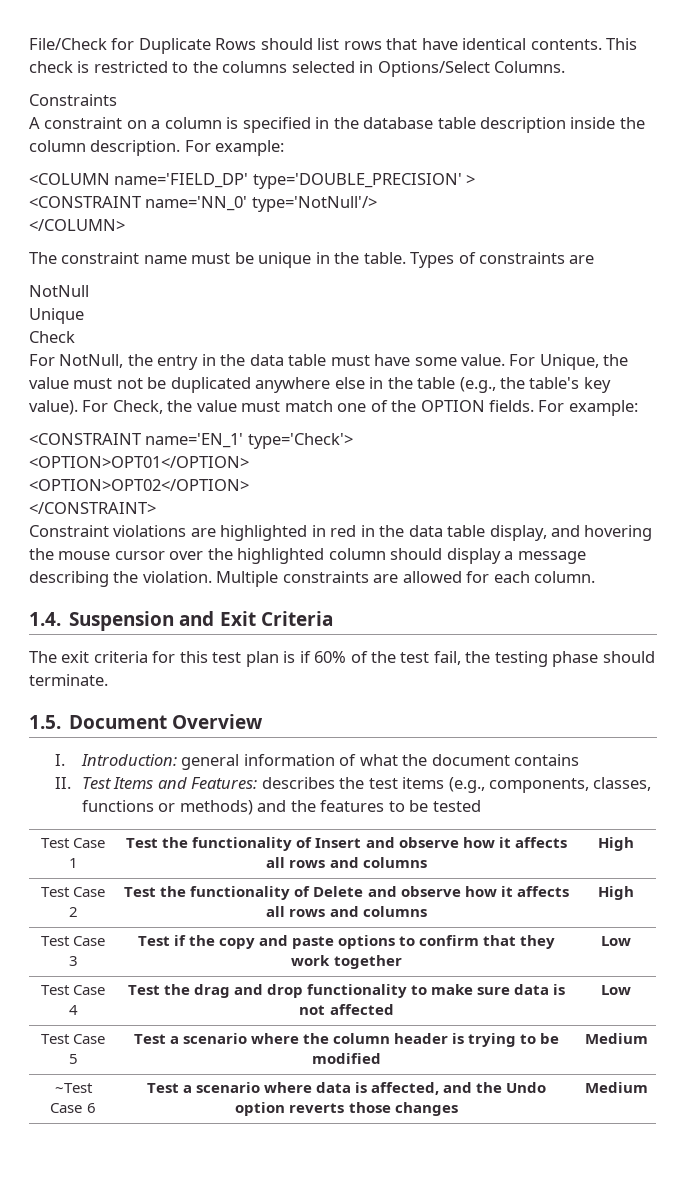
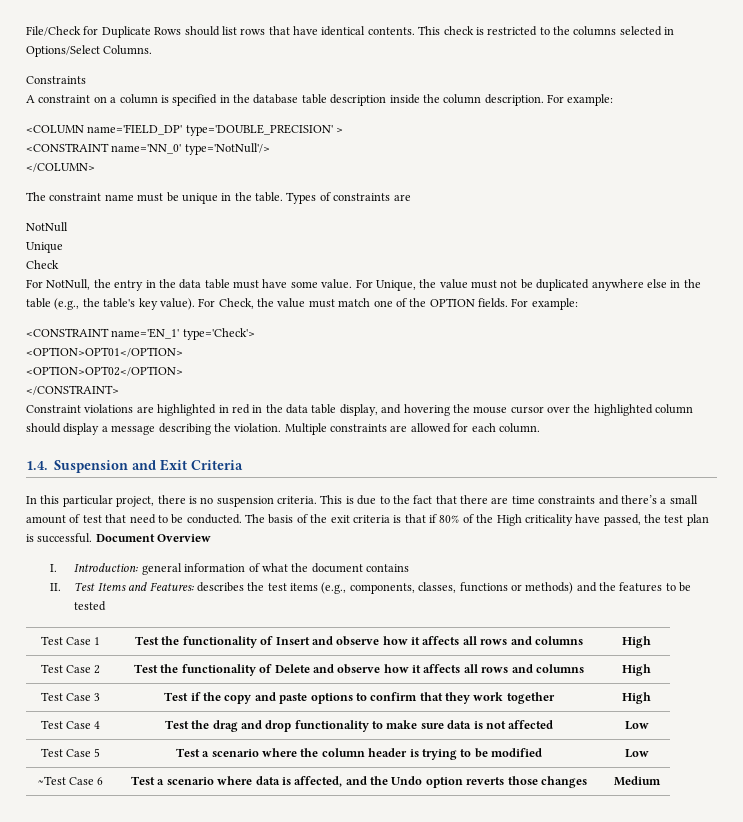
[29,651,655,667] [29,674,108,686] [29,715,61,729] The exit criteria for this test plan is if 60% of the test fail, the testing phase should terminate. // 1.5. -> [26,495,698,507] [26,514,709,526] [26,533,93,543] In this particular project, there is no suspension criteria. This is due to the fact that there are time constraints and there’s a small amount of test that need to be conducted. The basis of the exit criteria is that if 80% of the High criticality have passed, the test plan is successful.
[601,936,631,946] Low -> [622,692,651,704] High
[584,1033,648,1044] Medium -> [624,749,649,758] Low

